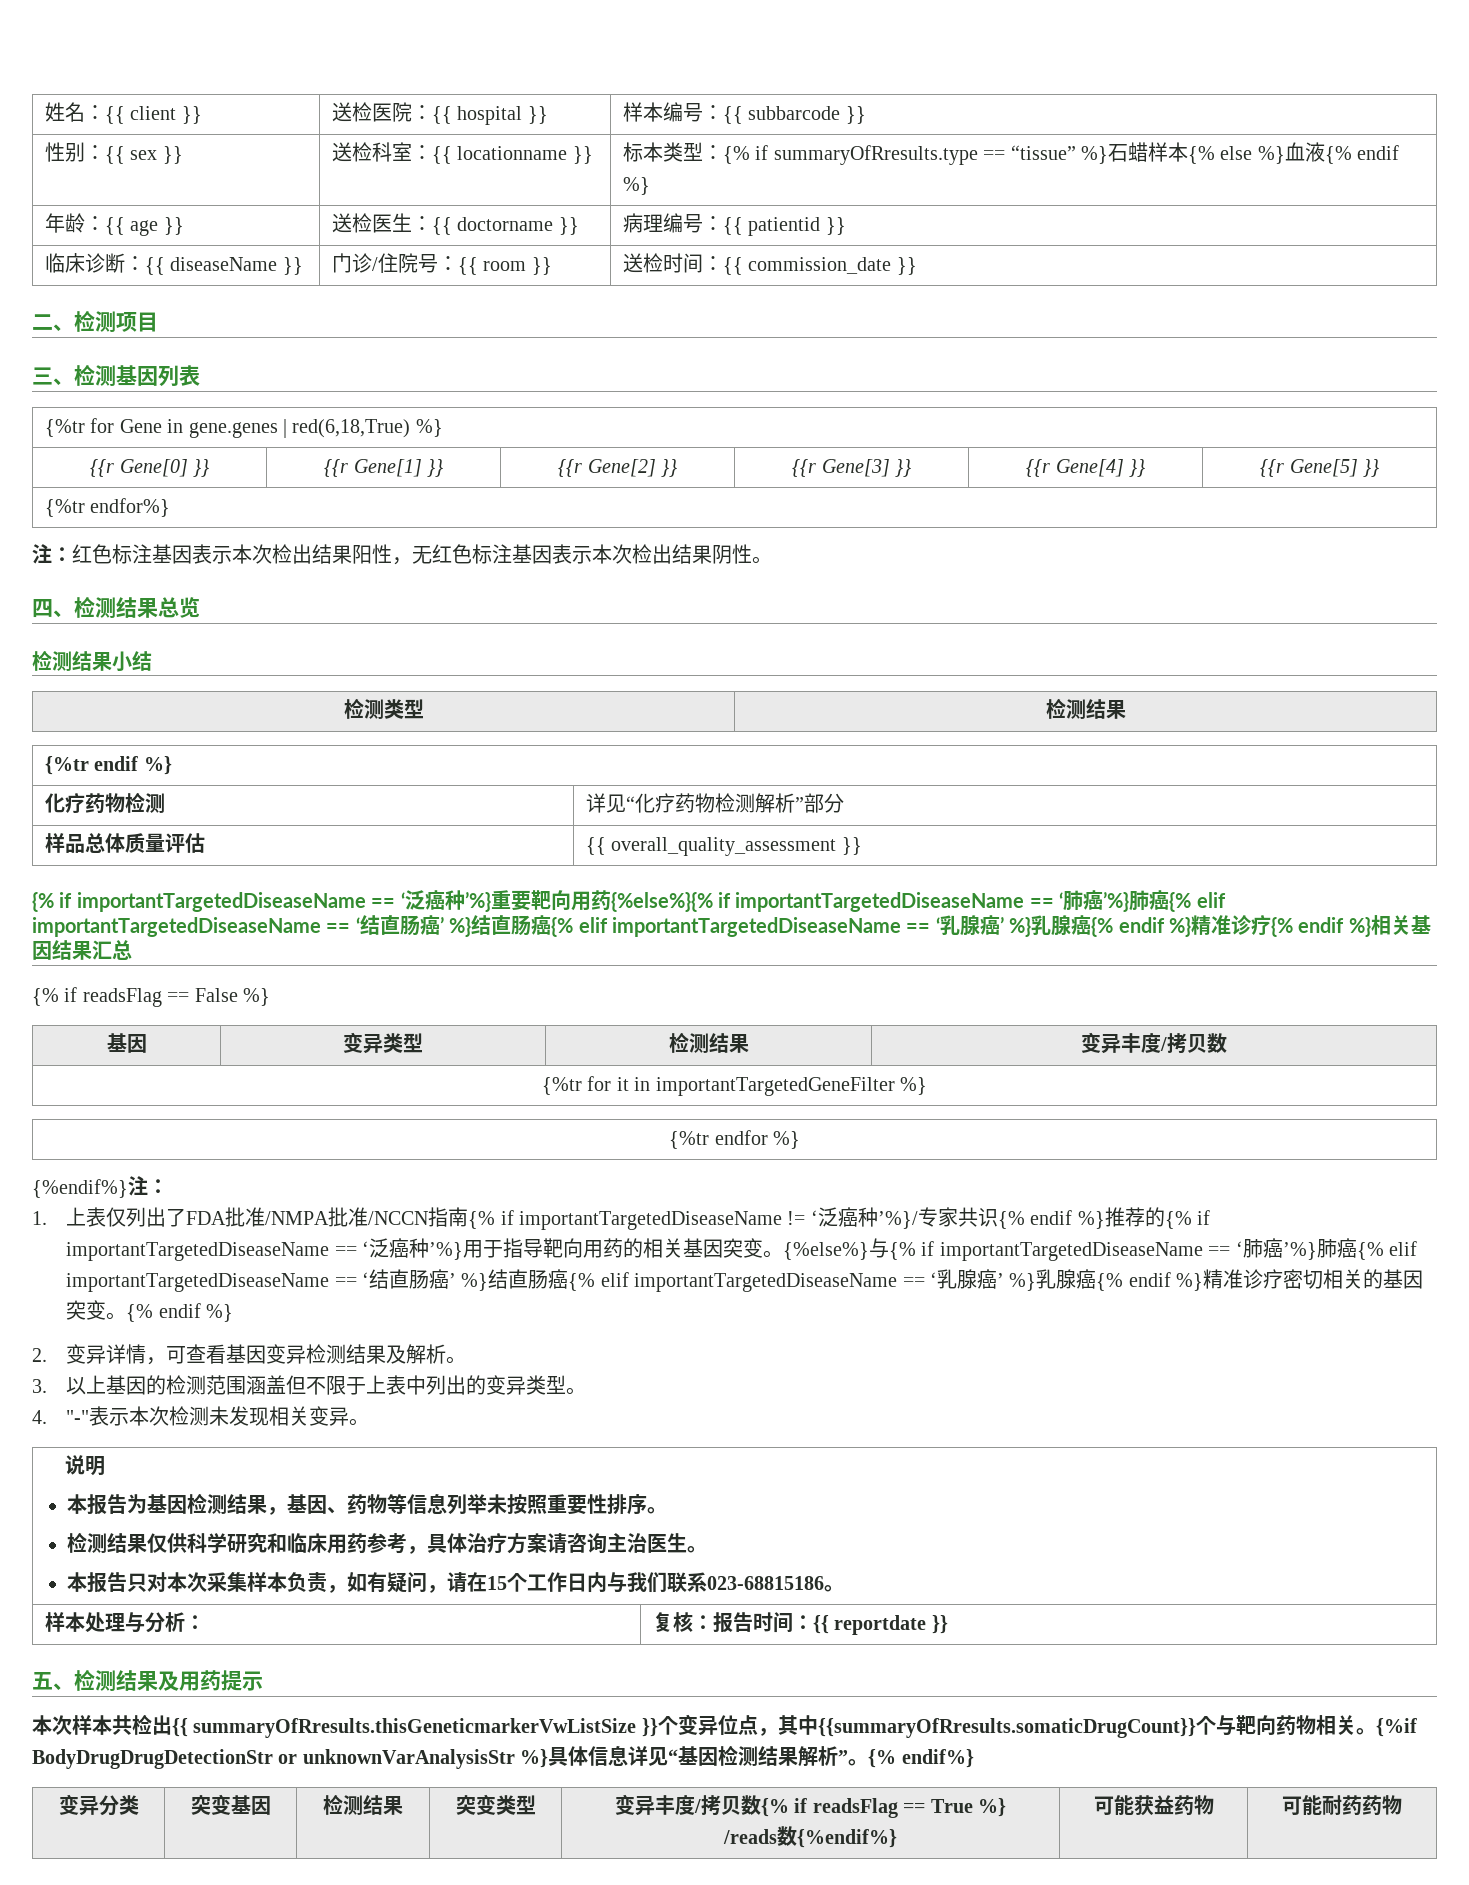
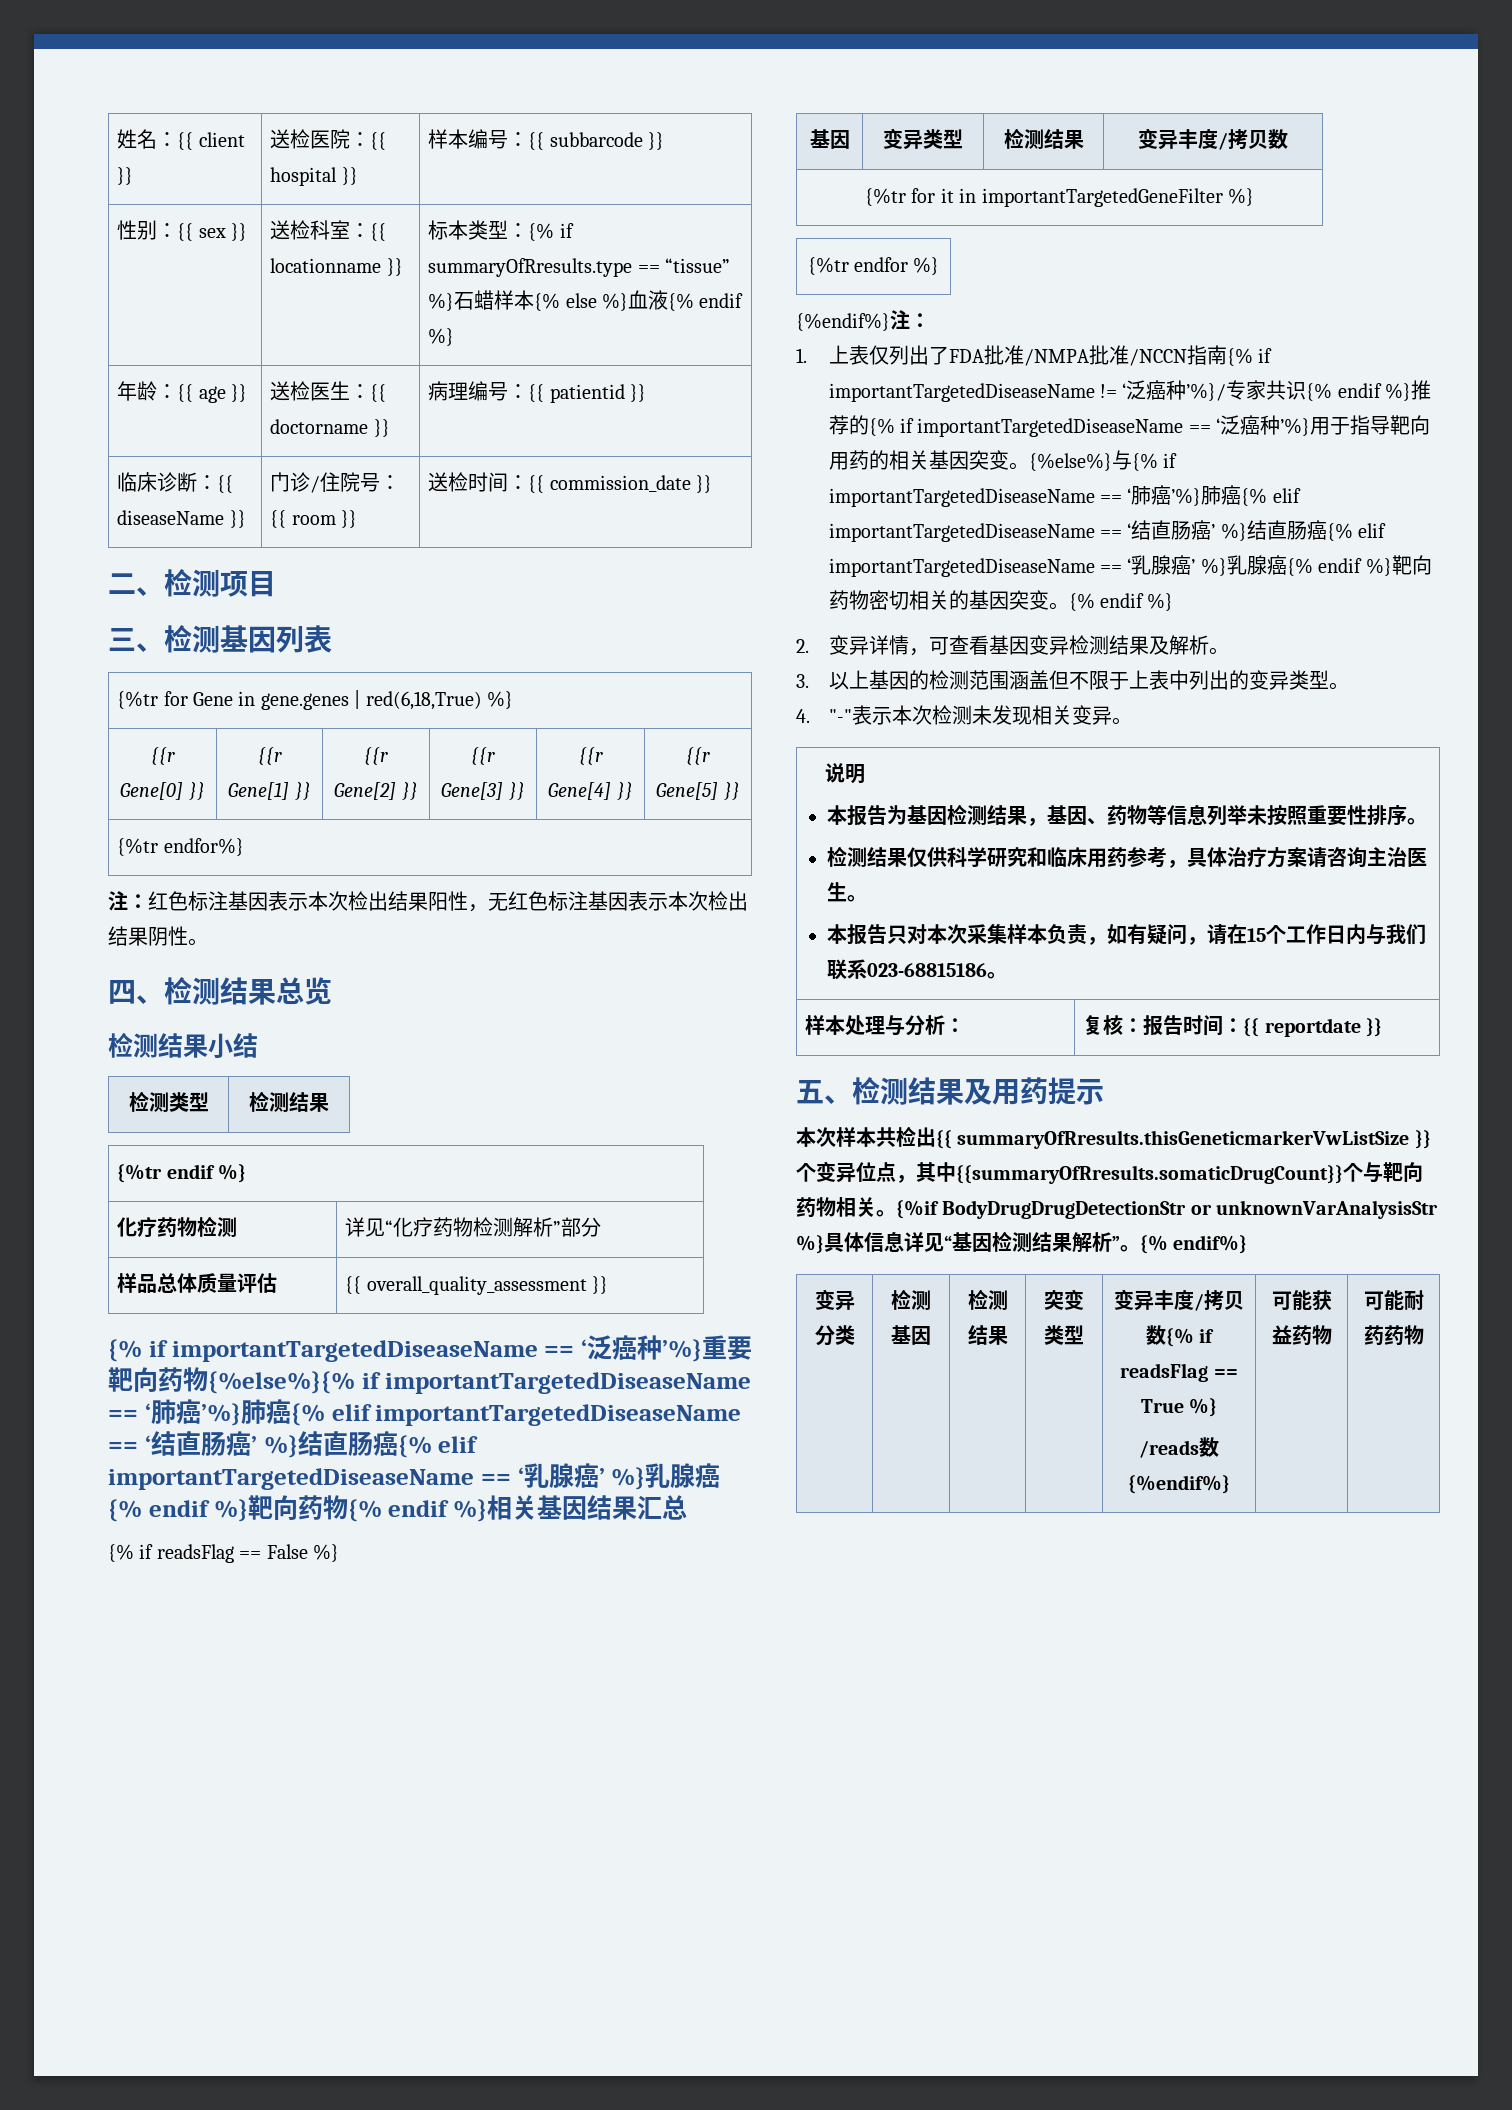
[570,890,611,911] 用药 -> [158,1367,208,1392] 药物
[1191,915,1271,935] 精准诊疗 -> [247,1495,348,1520] 靶向药物
[1203,1269,1284,1289] 精准诊疗 -> [1391,555,1432,575] [828,590,869,610] 靶向药物
[190,1794,231,1815] 突变 -> [891,1289,931,1310] 检测

